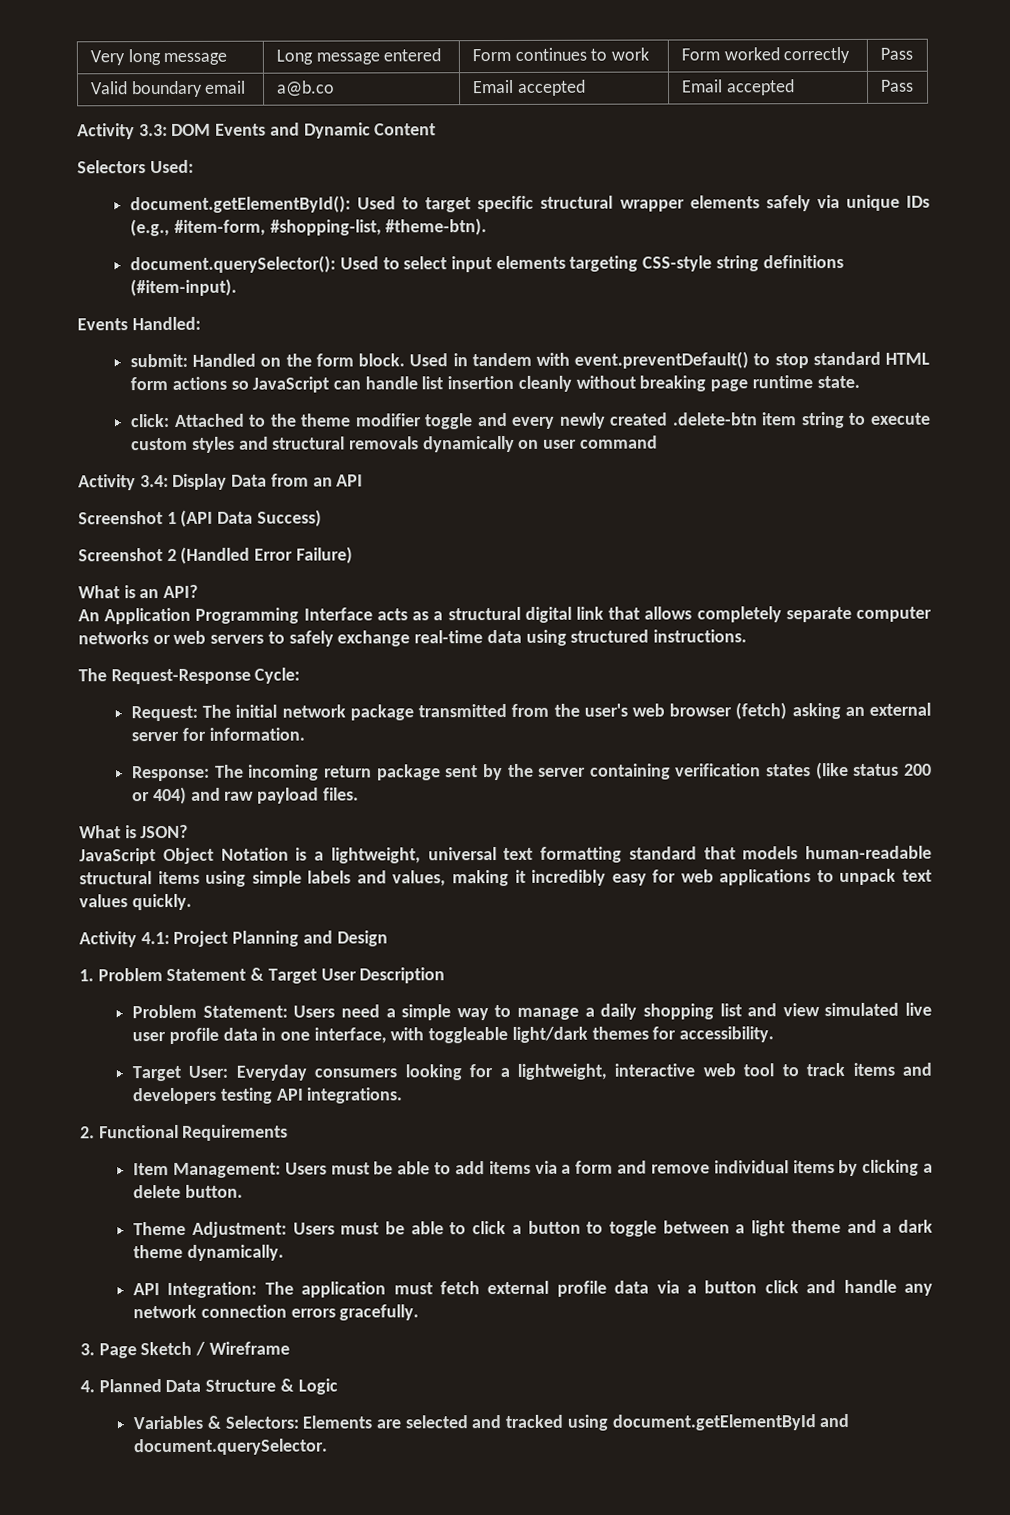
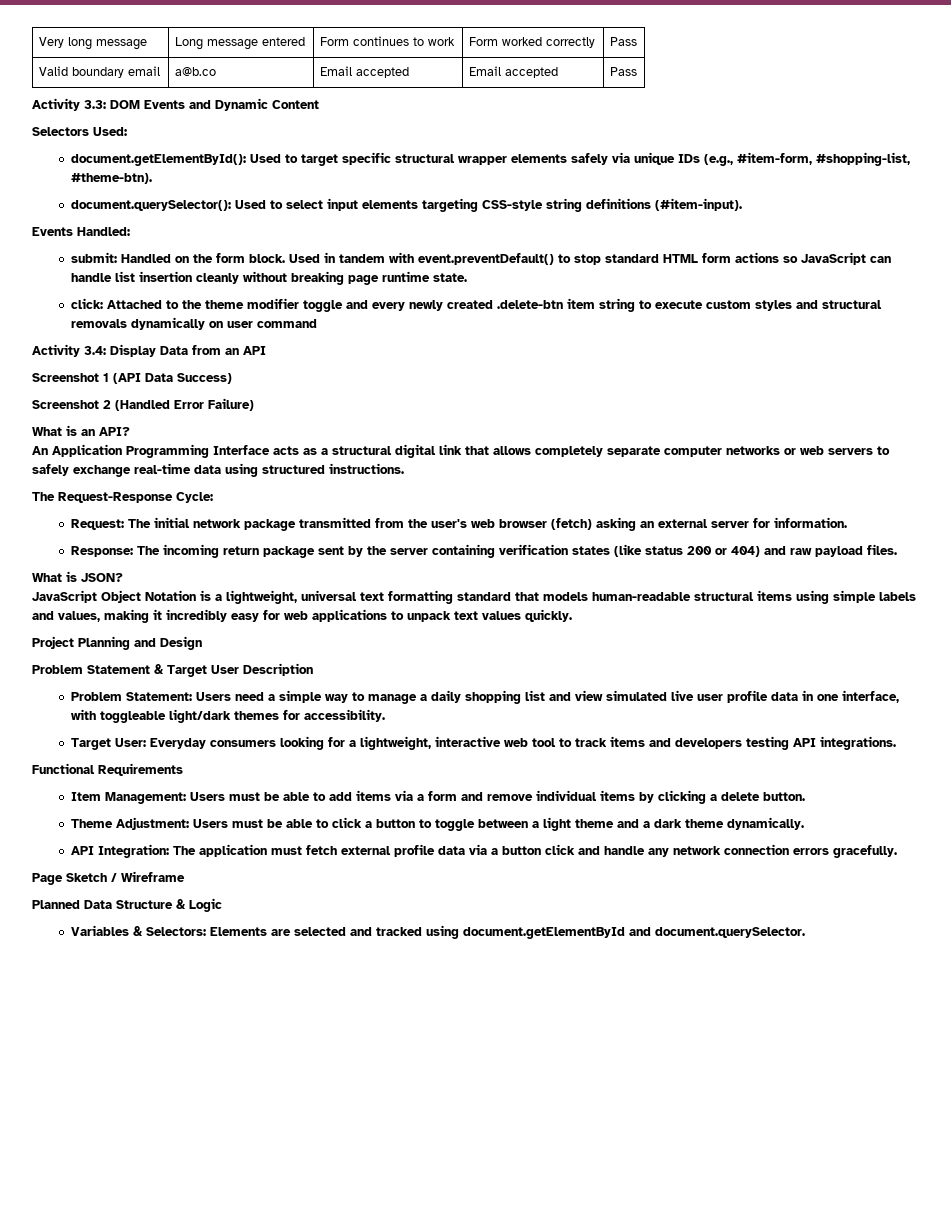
[79,931,170,948] Activity 4.1: -> (572, 615) none
[79,969,94,982] 1. -> (202, 643) none
[80,1126,95,1139] 2. -> (896, 743) none
[80,1343,95,1356] 3. -> (897, 851) none
[80,1380,95,1393] 4. -> (185, 876) none

